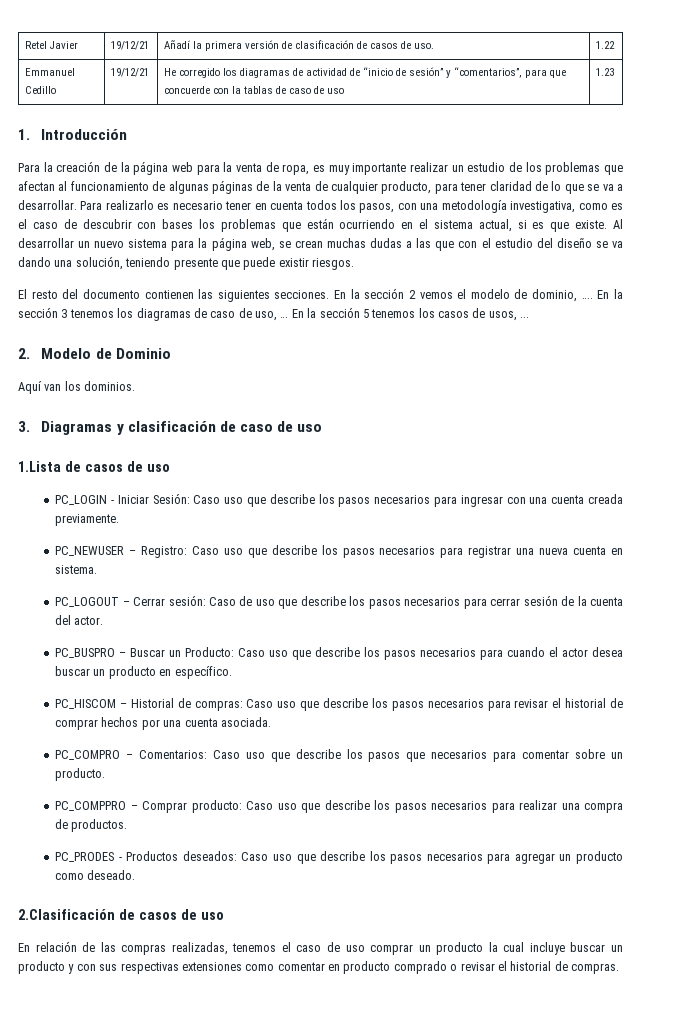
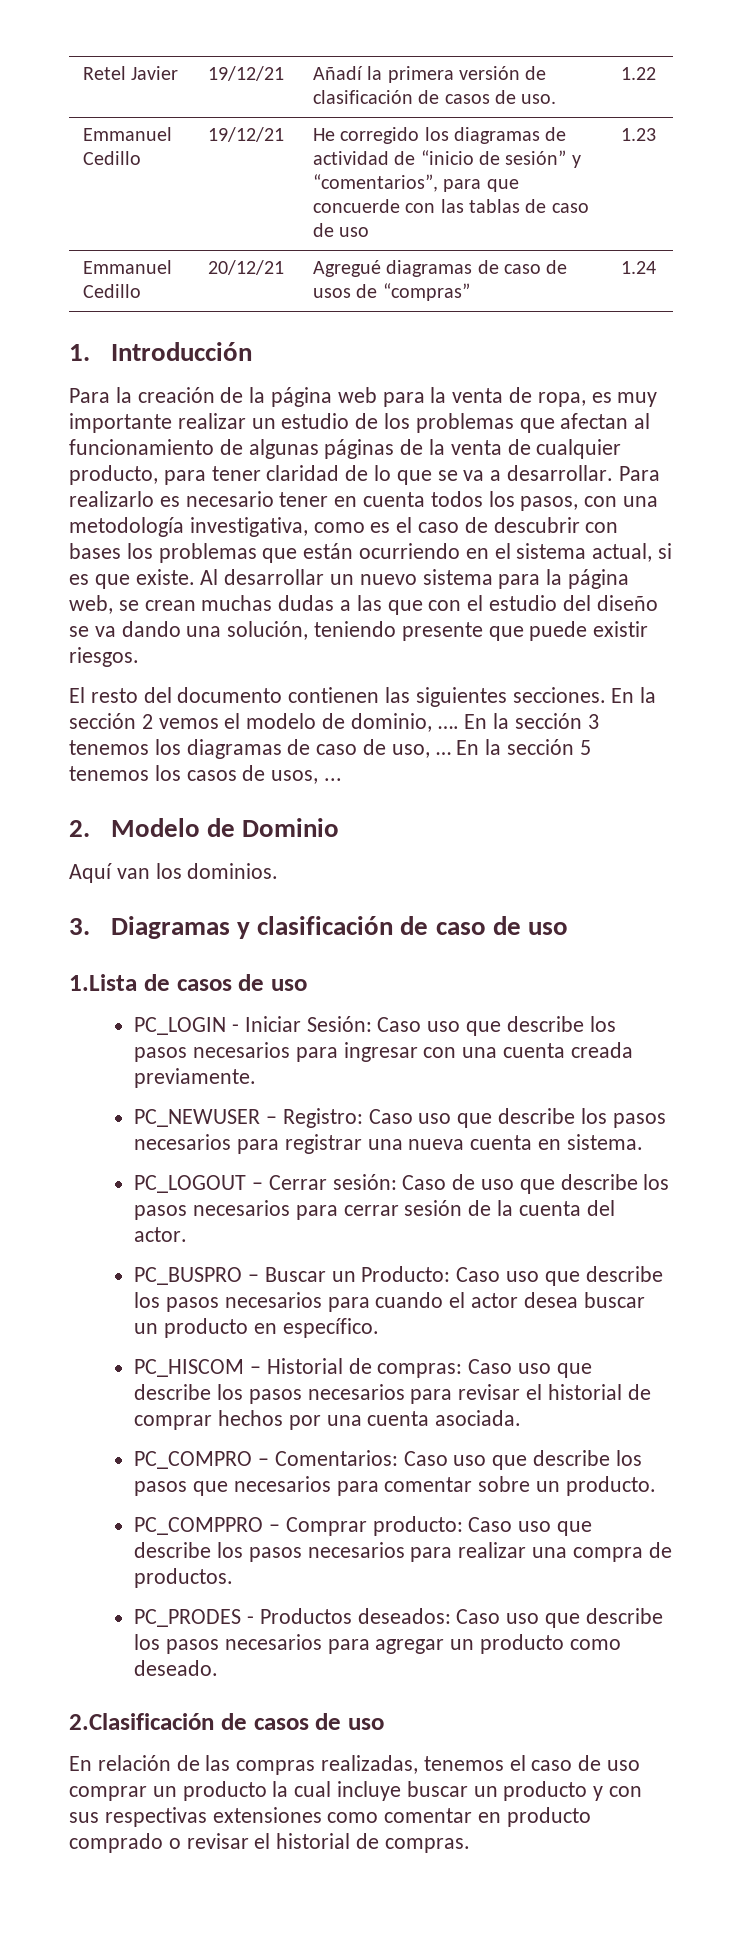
[231,86,241,94] la -> [440,199,464,213] las
(614, 72) none -> [83,260,173,274] [83,284,142,298] [208,260,285,275] [313,260,568,277] [313,283,470,301] [621,261,657,274] // Emmanuel Cedillo | 20/12/21 | Agregué diagramas de caso de usos de “compras” | 1.24

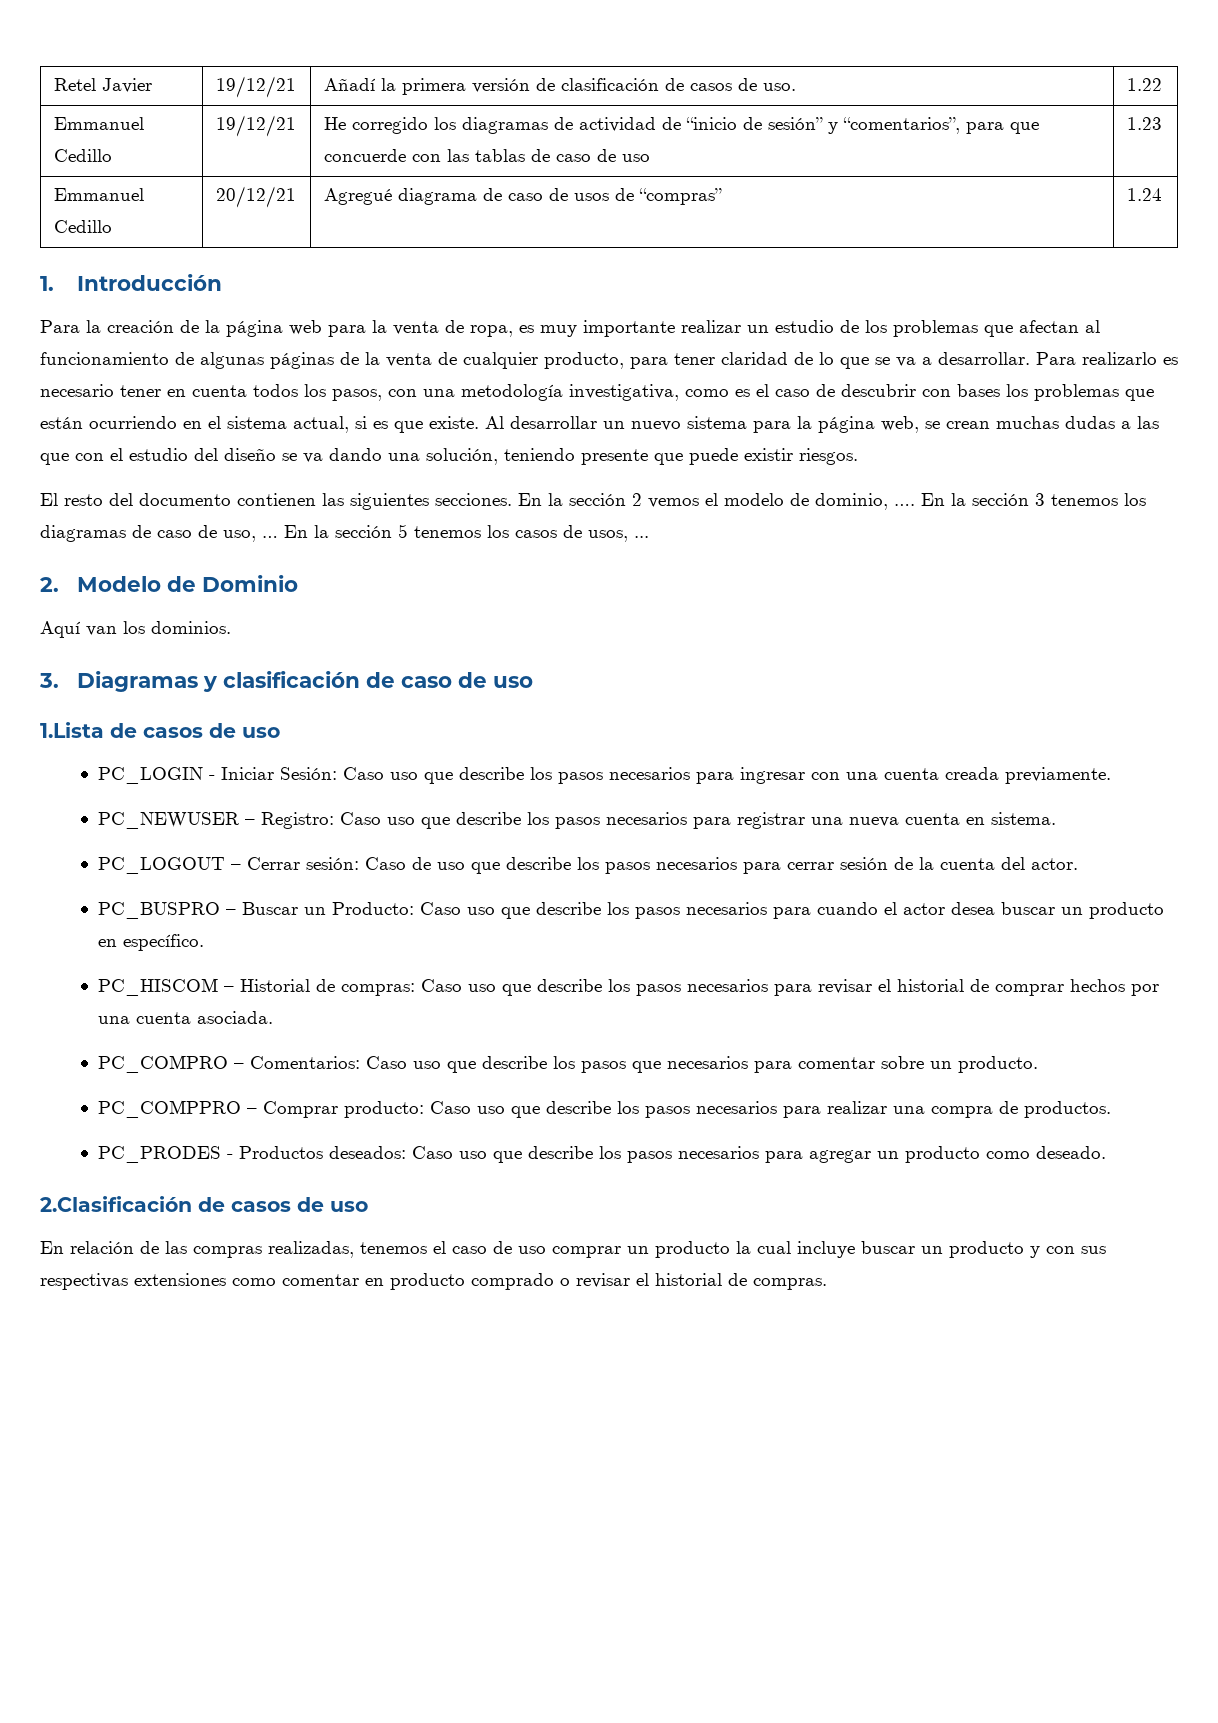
[386,260,473,277] diagramas -> [397,188,477,205] diagrama

